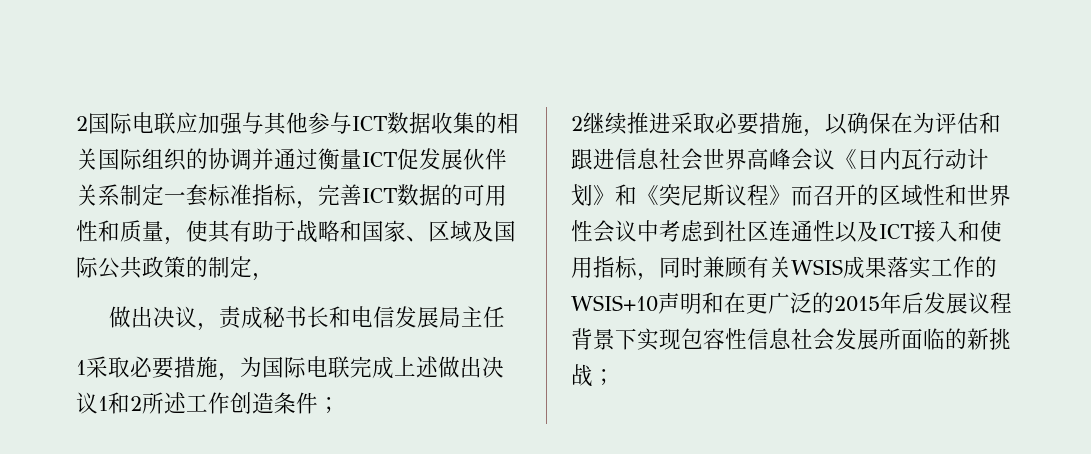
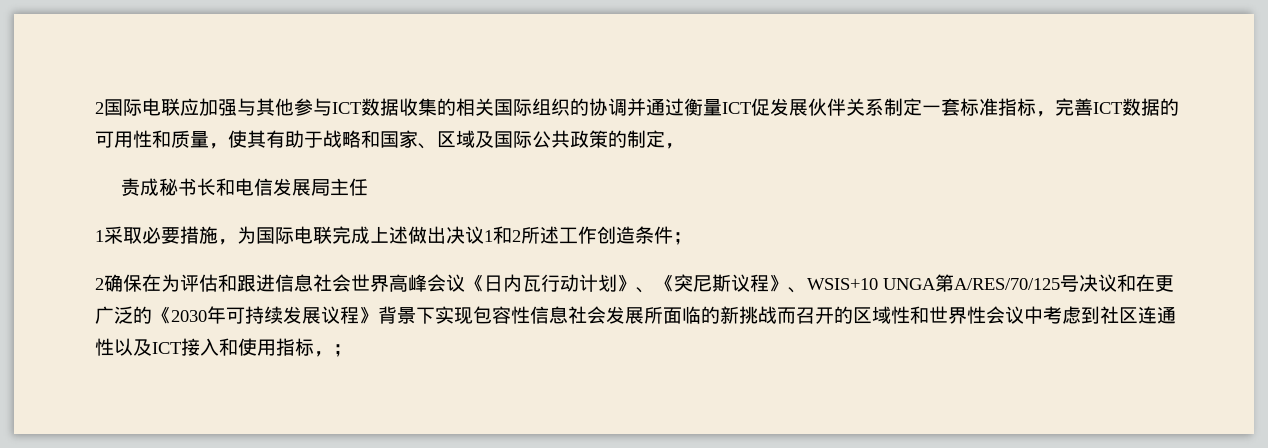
[108,306,219,331] 做出决议， -> (684, 146) none
[583,112,847,137] 继续推进采取必要措施，以 -> (104, 284) none
[615,184,637,206] 和 -> [636,287,655,293] 、
(791, 195) none -> [788,274,1174,293] [95,306,777,324] 、WSIS+10 UNGA第A/RES/70/125号决议和在更广泛的《2030年可持续发展议程》背景下实现包容性信息社会发展所面临的新挑战
[659,256,997,279] [571,292,1012,314] [571,328,1011,351] [571,364,593,387] 同时兼顾有关WSIS成果落实工作的WSIS+10声明和在更广泛的2015年后发展议程背景下实现包容性信息社会发展所面临的新挑战 -> (333, 354) none

